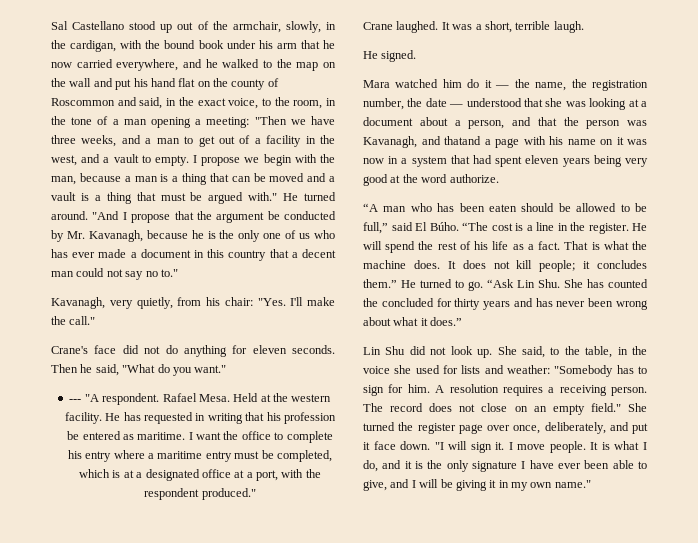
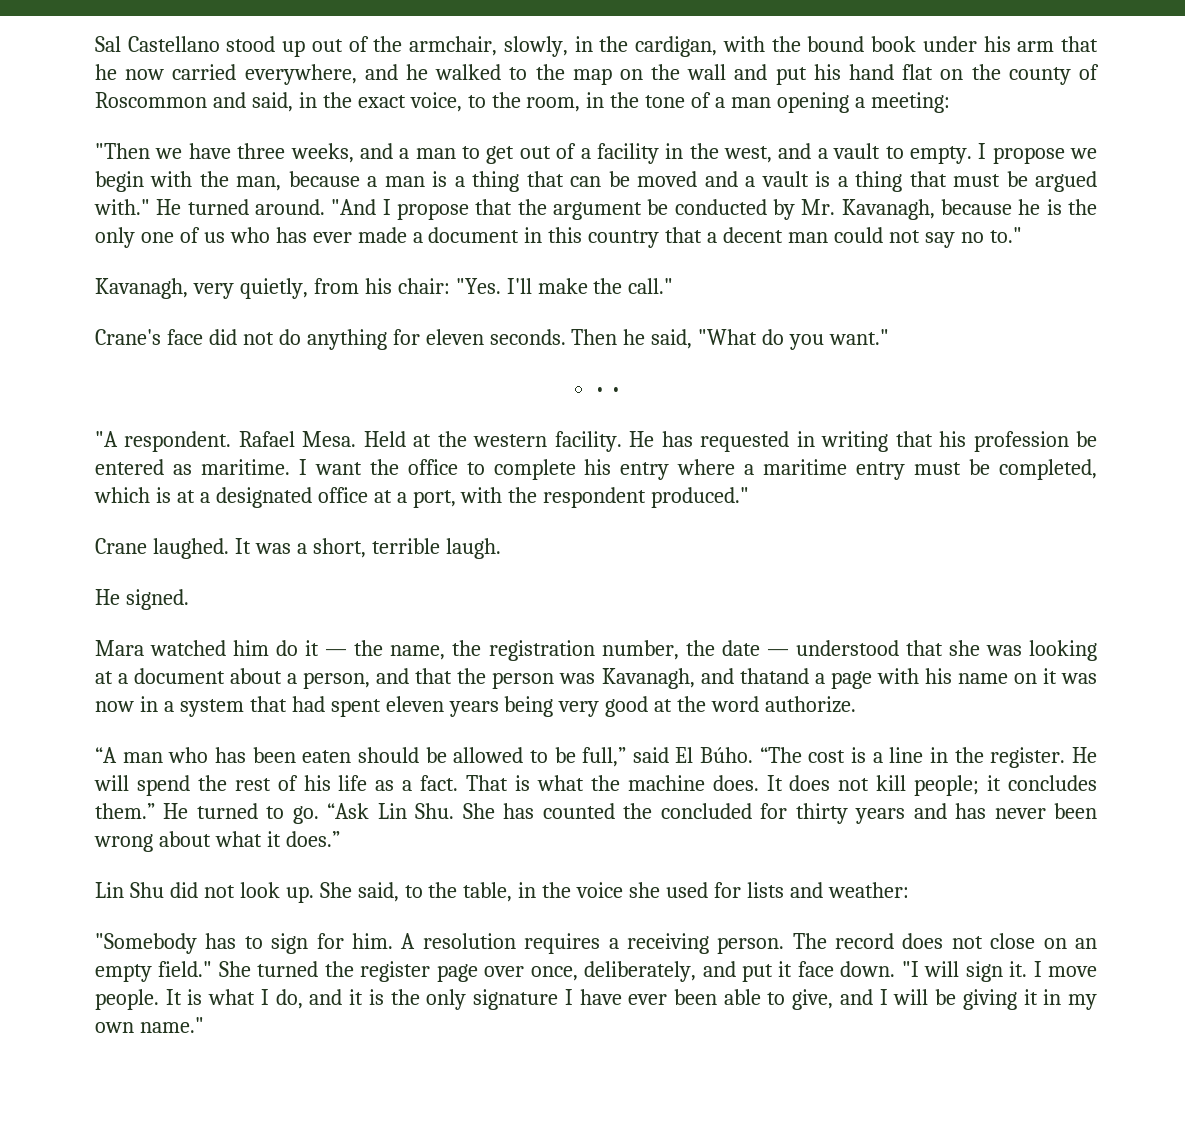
(250, 122) none -> (950, 102) //
[69,399,82,402] --- -> [595,387,622,396] • • //
(550, 369) none -> (909, 890) //

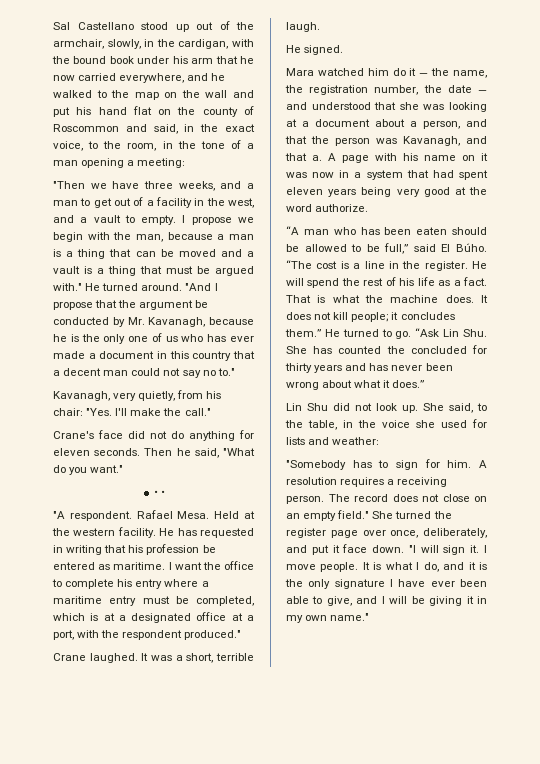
(789, 652) none -> [286,102,307,110] and
[739,668,825,684] thatand a -> [285,153,336,161] that a. A

